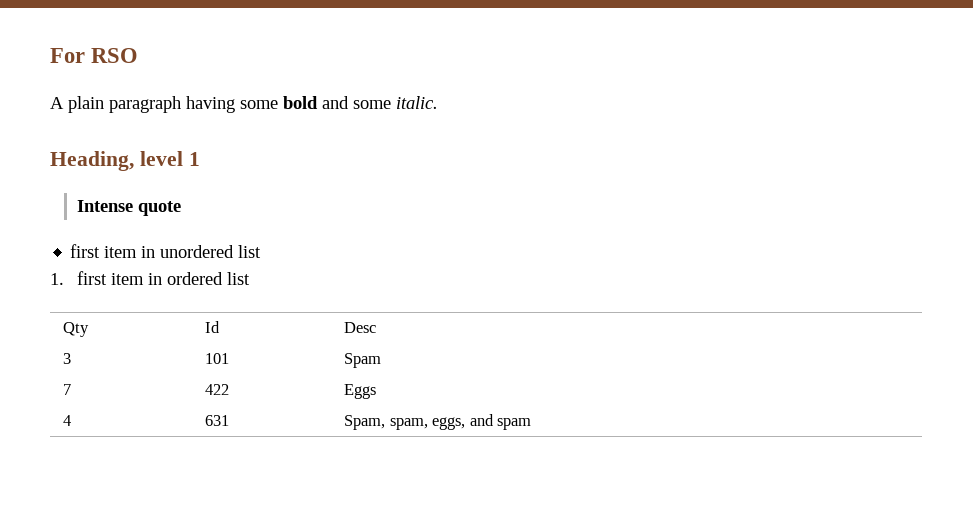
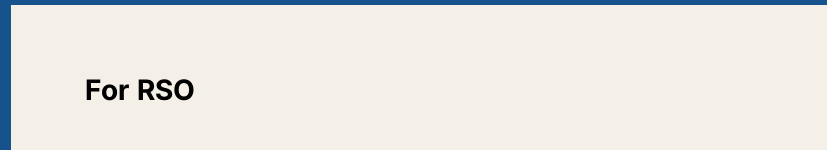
[50,96,438,113] [50,151,200,171] [77,200,182,216] [70,244,262,258] [50,271,251,285] [63,322,90,337] [205,321,221,333] [344,322,377,333] [63,353,72,364] [205,353,230,364] [344,353,382,368] [63,384,72,395] [205,384,230,395] [344,384,377,399] [63,415,72,426] [205,415,230,426] [344,414,532,430] // A plain paragraph having some bold and some italic. // Heading, level 1 // Intense quote // first item in unordered list // 1. first item in ordered list // Qty | Id | Desc // 3 | 101 | Spam // 7 | 422 | Eggs // 4 | 631 | Spam, spam, eggs, and spam -> (195, 90) none

